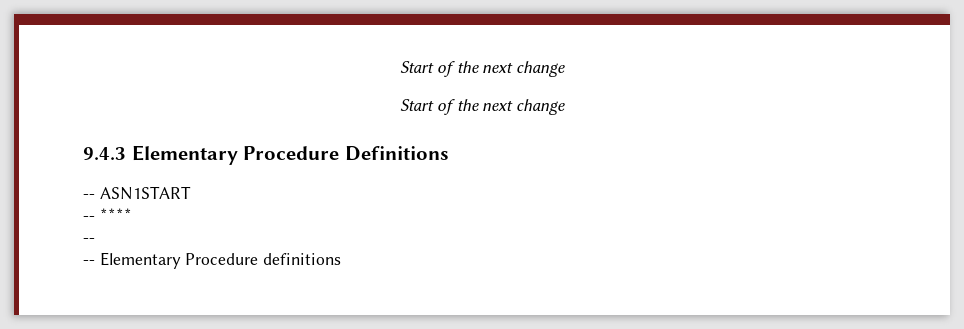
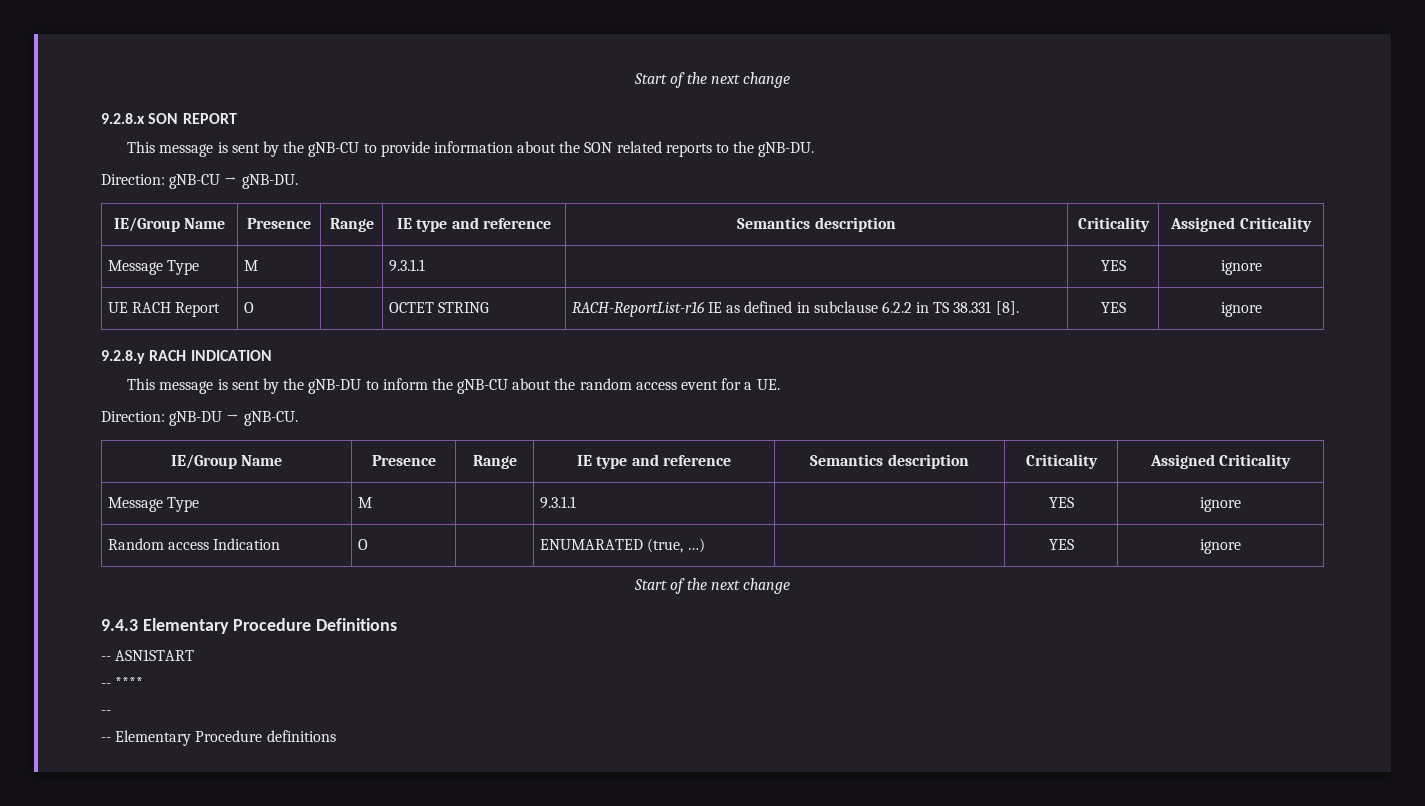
[400,61,565,77] Start of the next change -> [633,72,791,88] [101,113,237,124] [127,141,815,157] [101,174,298,189] [113,217,226,232] [247,218,311,229] [329,218,374,232] [397,217,551,232] [737,217,896,232] [1077,217,1150,232] [1170,217,1312,232] [107,260,199,275] [243,260,258,271] [388,259,425,272] [1100,260,1126,271] [1220,260,1262,275] [107,302,221,317] [243,302,254,313] [388,302,489,313] [571,301,1019,317] [1100,302,1126,313] [1220,302,1262,317] [101,350,272,364] [127,378,780,394] [101,411,298,426] [170,454,283,469] [371,455,436,466] [472,455,517,469] [577,454,731,469] [810,454,969,469] [1025,454,1098,469] [1149,454,1292,469] [107,497,199,512] [357,497,372,508] [539,496,576,509] [1048,497,1074,508] [1200,497,1241,512] [107,538,281,550] [357,539,368,550] [539,538,706,553] [1048,539,1074,550] [1200,539,1241,554] Start of the next change // 9.2.8.x SON REPORT // This message is sent by the gNB-CU to provide information about the SON related reports to the gNB-DU. // Direction: gNB-CU → gNB-DU. // IE/Group Name | Presence | Range | IE type and reference | Semantics description | Criticality | Assigned Criticality // Message Type | M | | 9.3.1.1 | | YES | ignore // UE RACH Report | O | | OCTET STRING | RACH-ReportList-r16 IE as defined in subclause 6.2.2 in TS 38.331 [8]. | YES | ignore // 9.2.8.y RACH INDICATION // This message is sent by the gNB-DU to inform the gNB-CU about the random access event for a UE. // Direction: gNB-DU → gNB-CU. // IE/Group Name | Presence | Range | IE type and reference | Semantics description | Criticality | Assigned Criticality // Message Type | M | | 9.3.1.1 | | YES | ignore // Random access Indication | O | | ENUMARATED (true, …) | | YES | ignore

